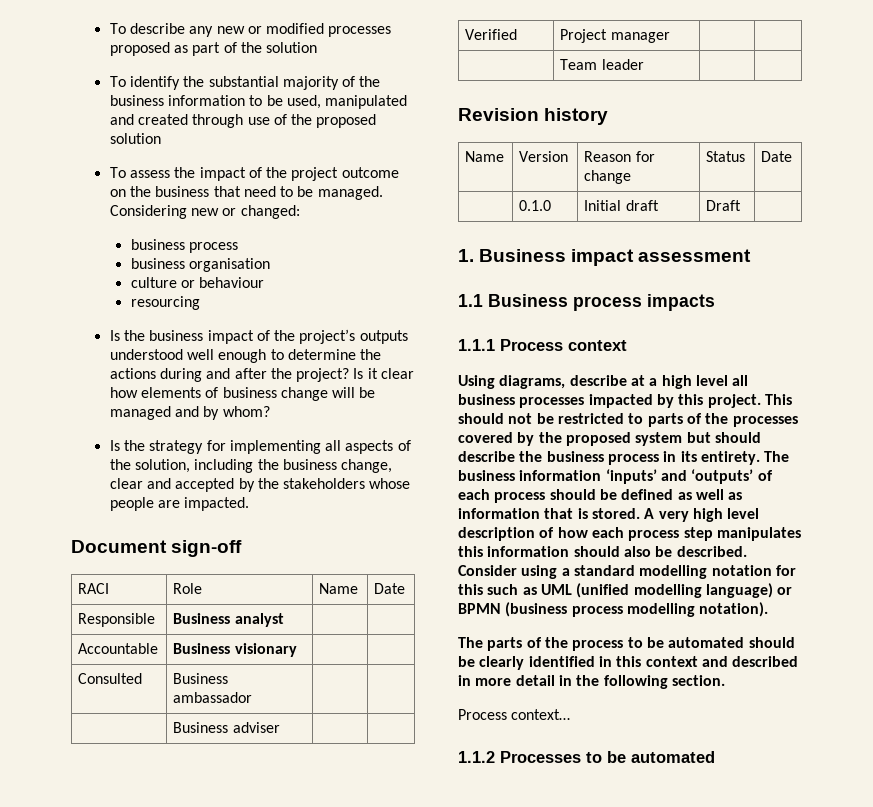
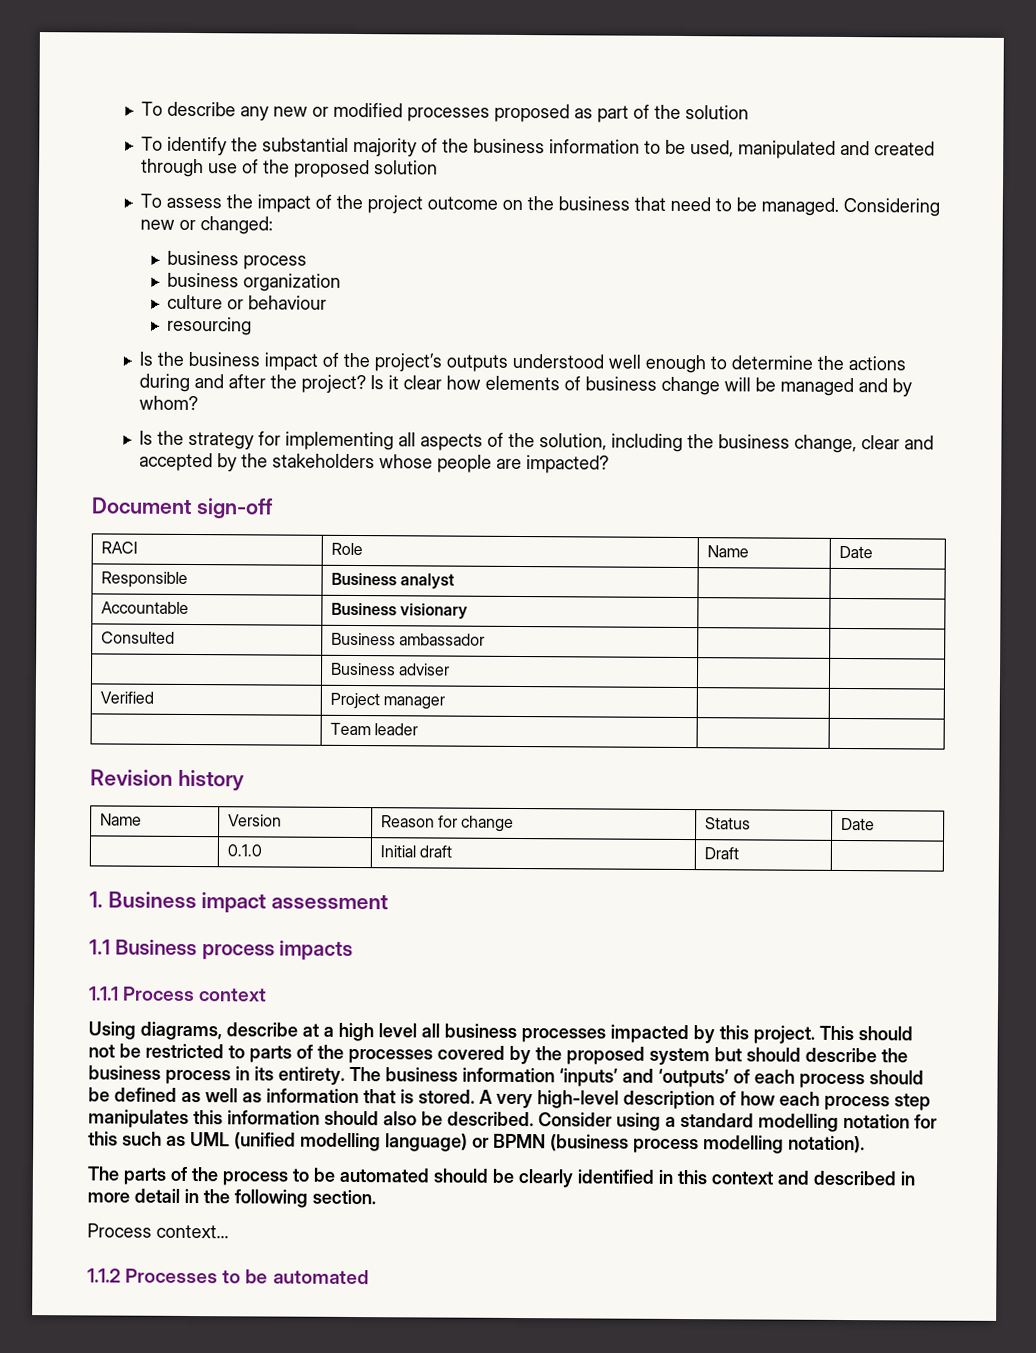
[188,258,270,272] organisation -> [242,273,341,292] organization
[184,497,250,511] impacted. -> [525,455,609,474] impacted?
[692,508,760,522] high level -> [537,1090,619,1109] high-level

